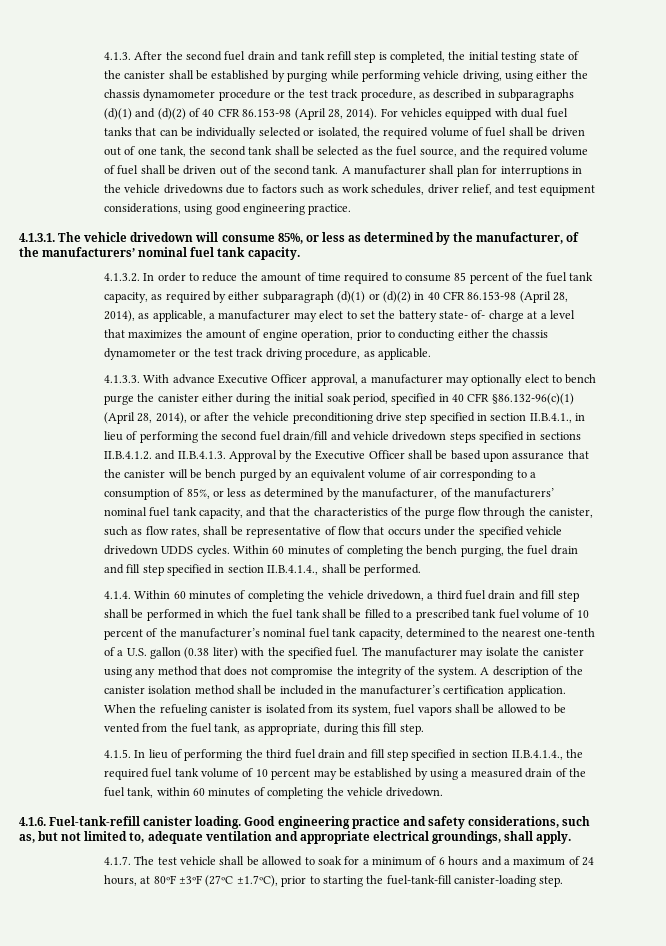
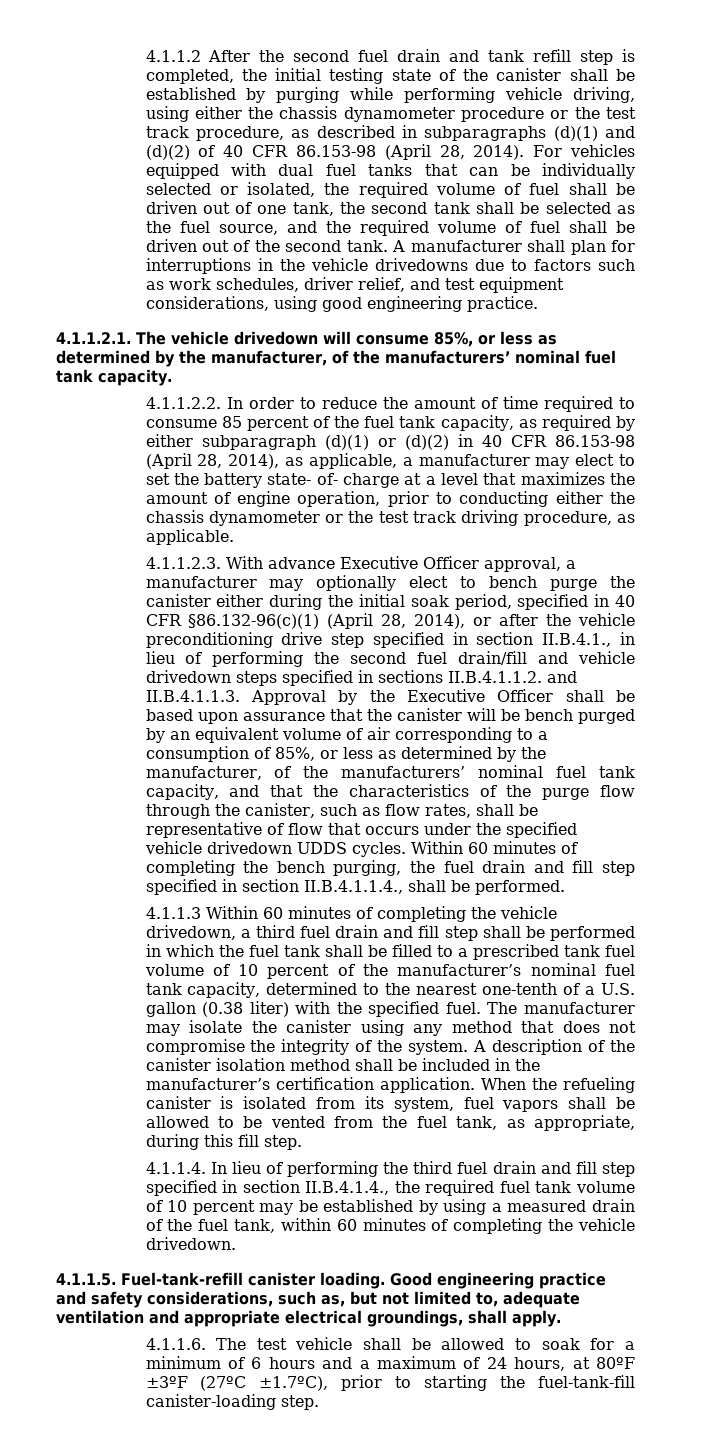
[103,52,131,60] 4.1.3. -> [145,50,201,62] 4.1.1.2
[19,233,55,242] 4.1.3.1. -> [56,332,131,344] 4.1.1.2.1.
[103,273,140,282] 4.1.3.2. -> [145,397,221,409] 4.1.1.2.2.
[103,375,140,383] 4.1.3.3. -> [145,557,221,569] 4.1.1.2.3.
[103,450,226,460] II.B.4.1.2. and II.B.4.1.3. -> [447,671,577,683] [145,690,240,702] II.B.4.1.1.2. and II.B.4.1.1.3.
[267,565,319,575] II.B.4.1.4., -> [303,880,403,894] II.B.4.1.1.4.,
[103,591,131,599] 4.1.4. -> [145,907,201,919] 4.1.1.3
[103,749,131,758] 4.1.5. -> [145,1162,206,1174] 4.1.1.4.
[19,817,46,826] 4.1.6. -> [56,1273,116,1286] 4.1.1.5.
[103,856,131,865] 4.1.7. -> [145,1338,206,1350] 4.1.1.6.

